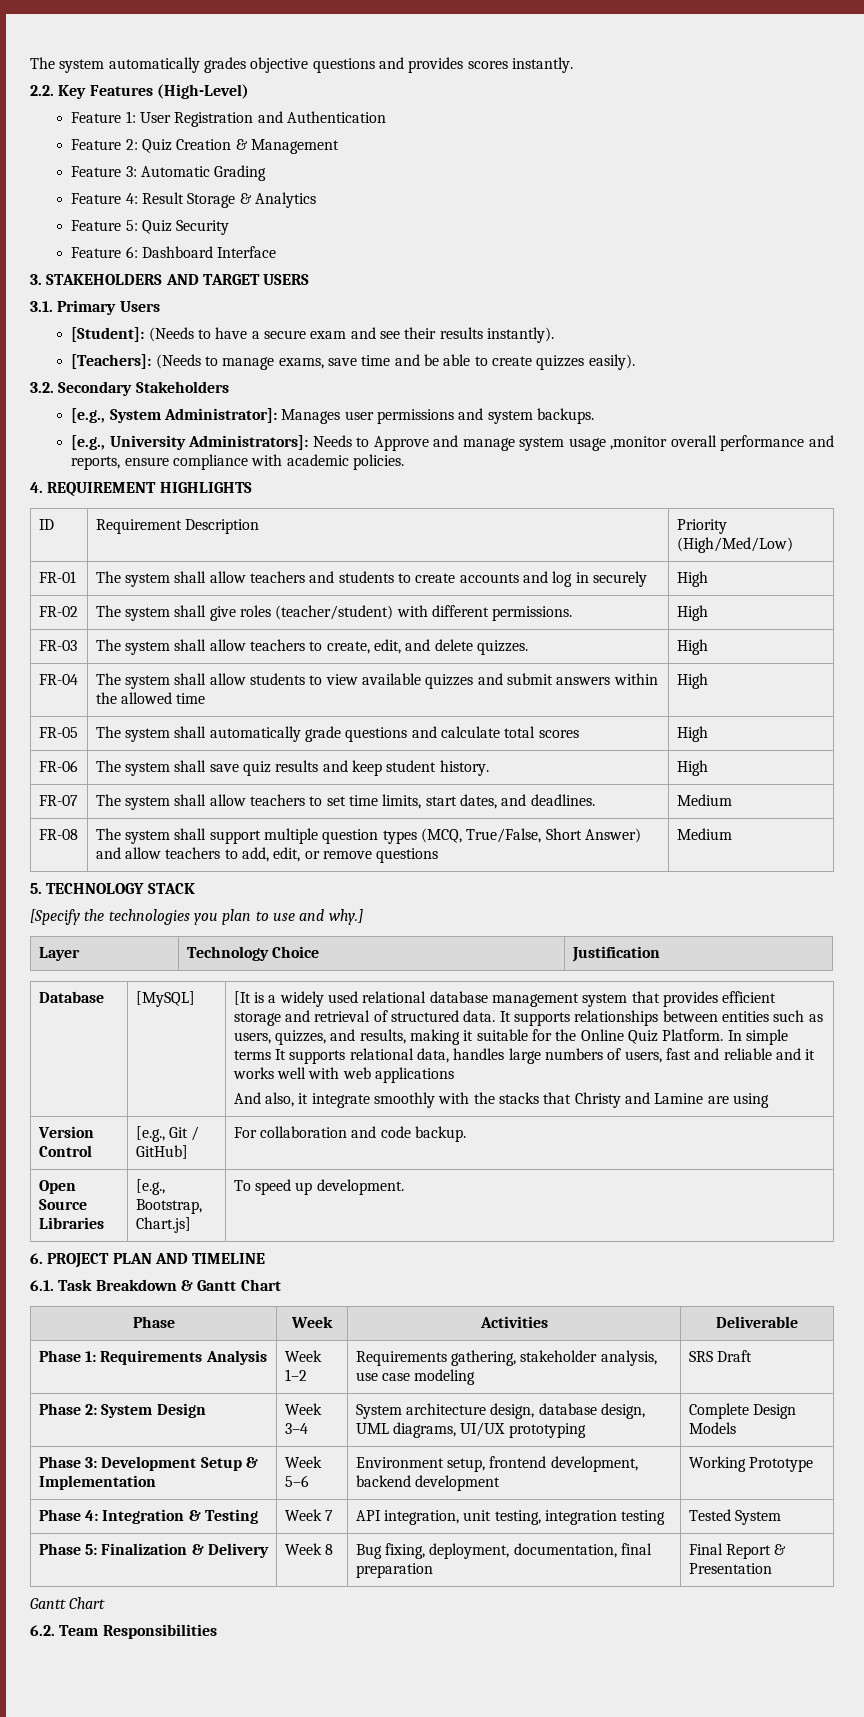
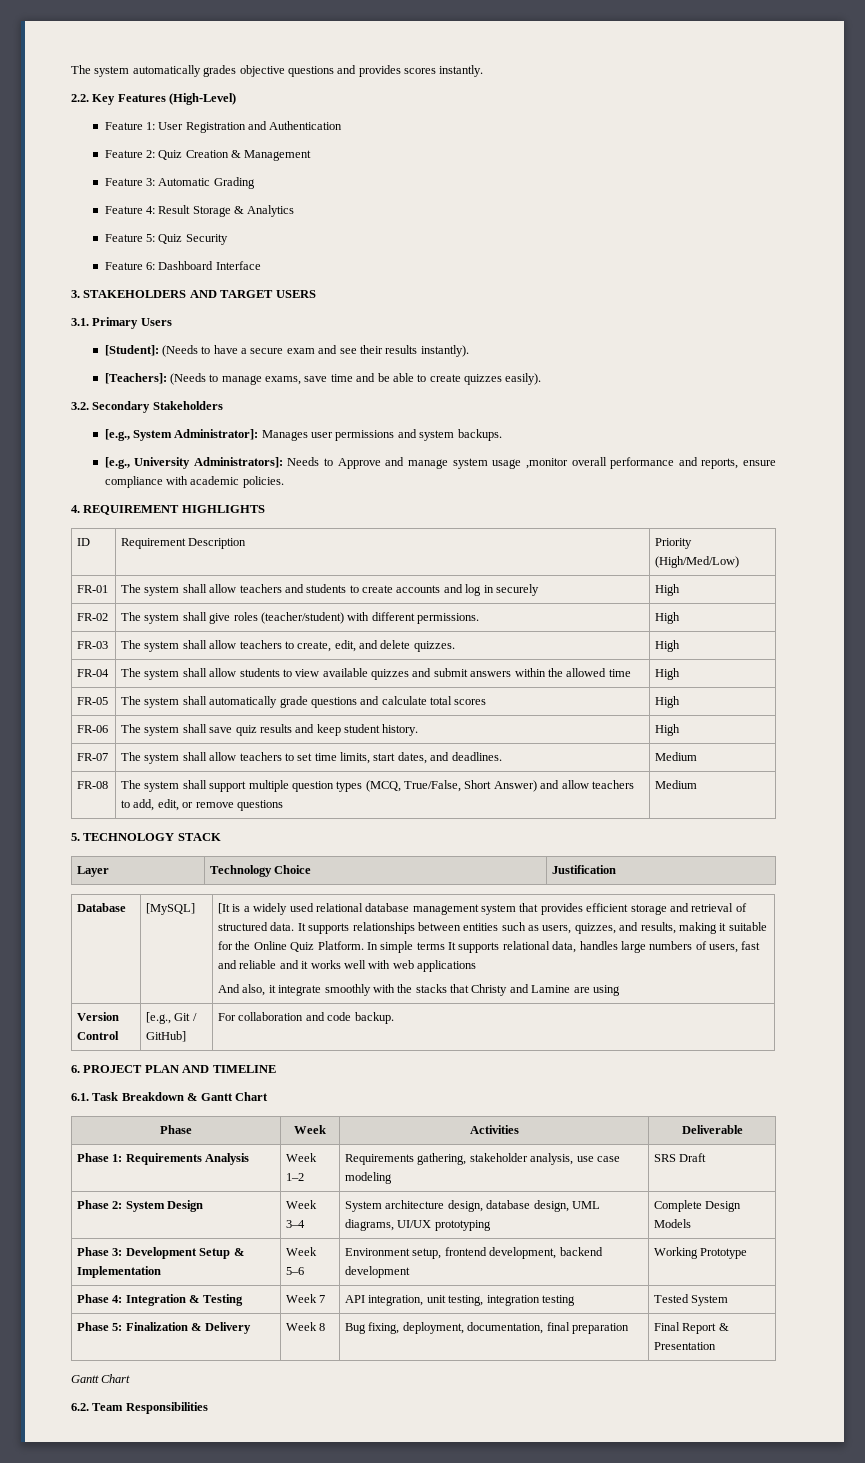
[30,909,363,925] // [Specify the technologies you plan to use and why.] -> (221, 837) none
[38,1180,76,1194] [38,1199,87,1210] [38,1217,104,1229] [135,1179,165,1195] [135,1199,202,1214] [135,1217,191,1233] [233,1179,404,1195] // Open Source Libraries | [e.g., Bootstrap, Chart.js] | To speed up development. -> (394, 1018) none

